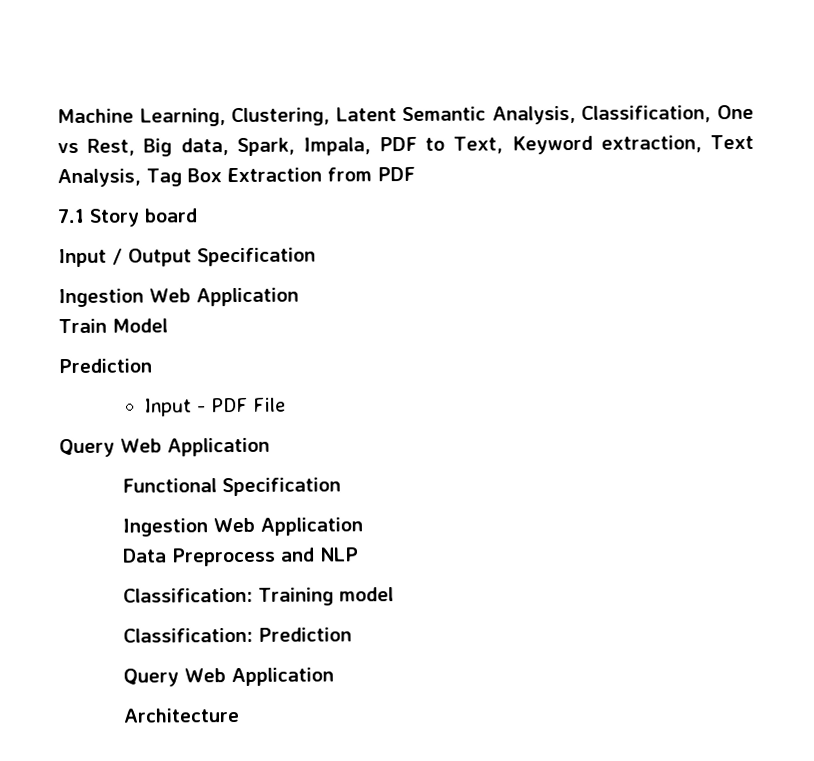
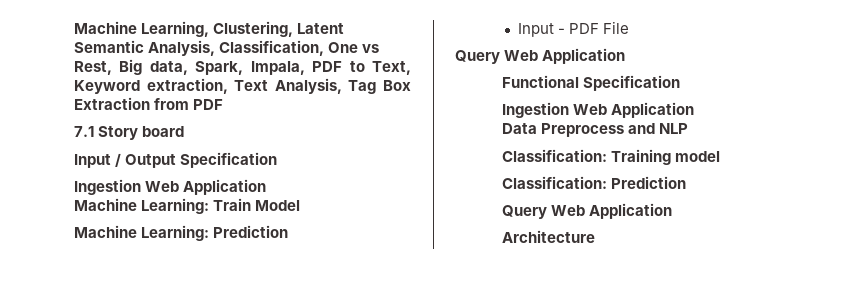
(299, 297) none -> [74,198,210,214] Machine Learning:
(168, 325) none -> [74,225,210,241] Machine Learning:

